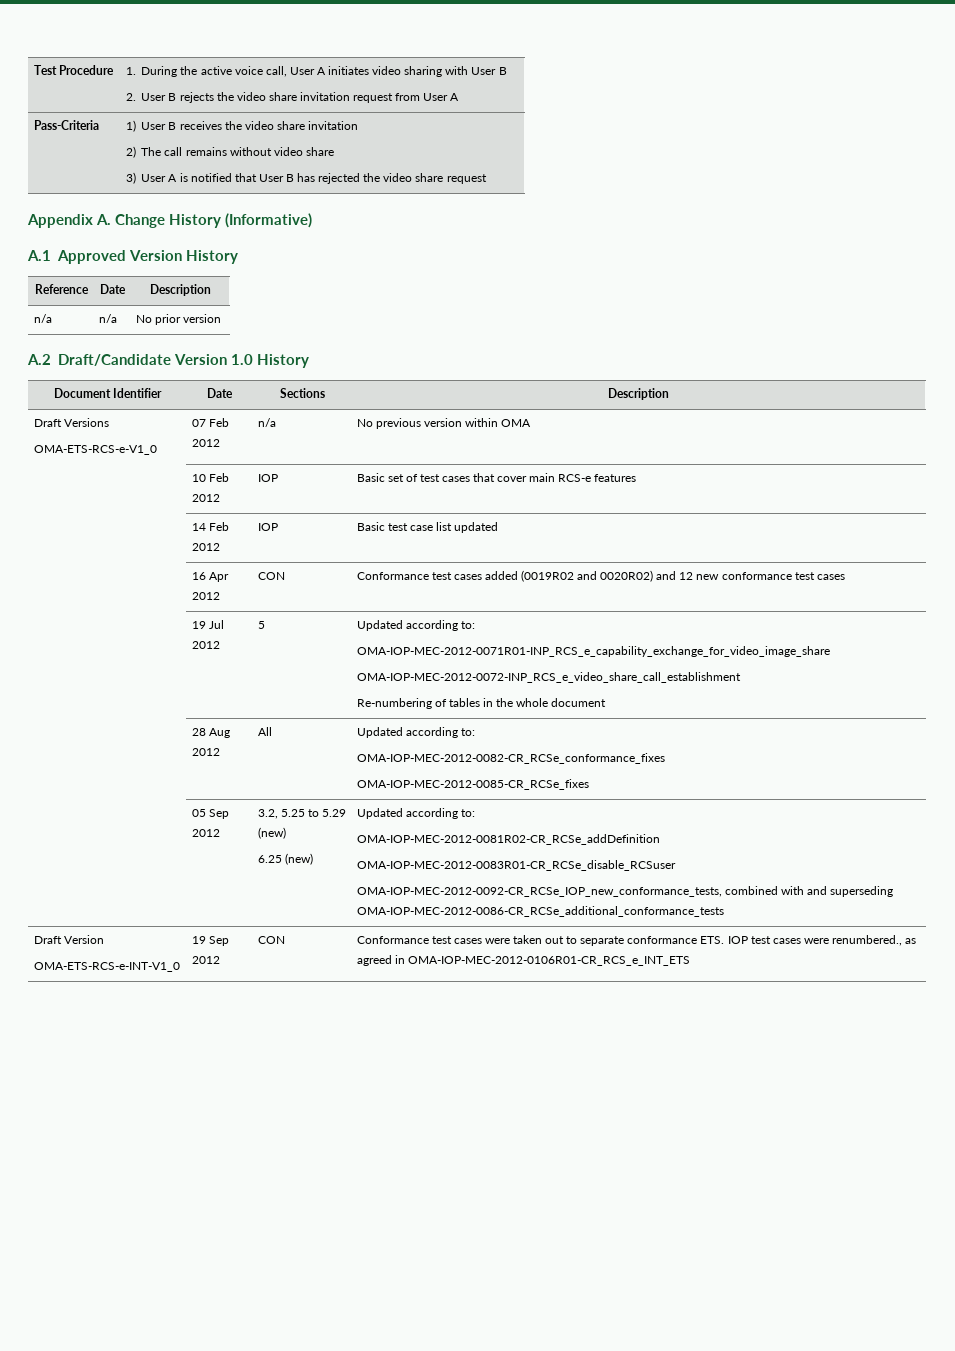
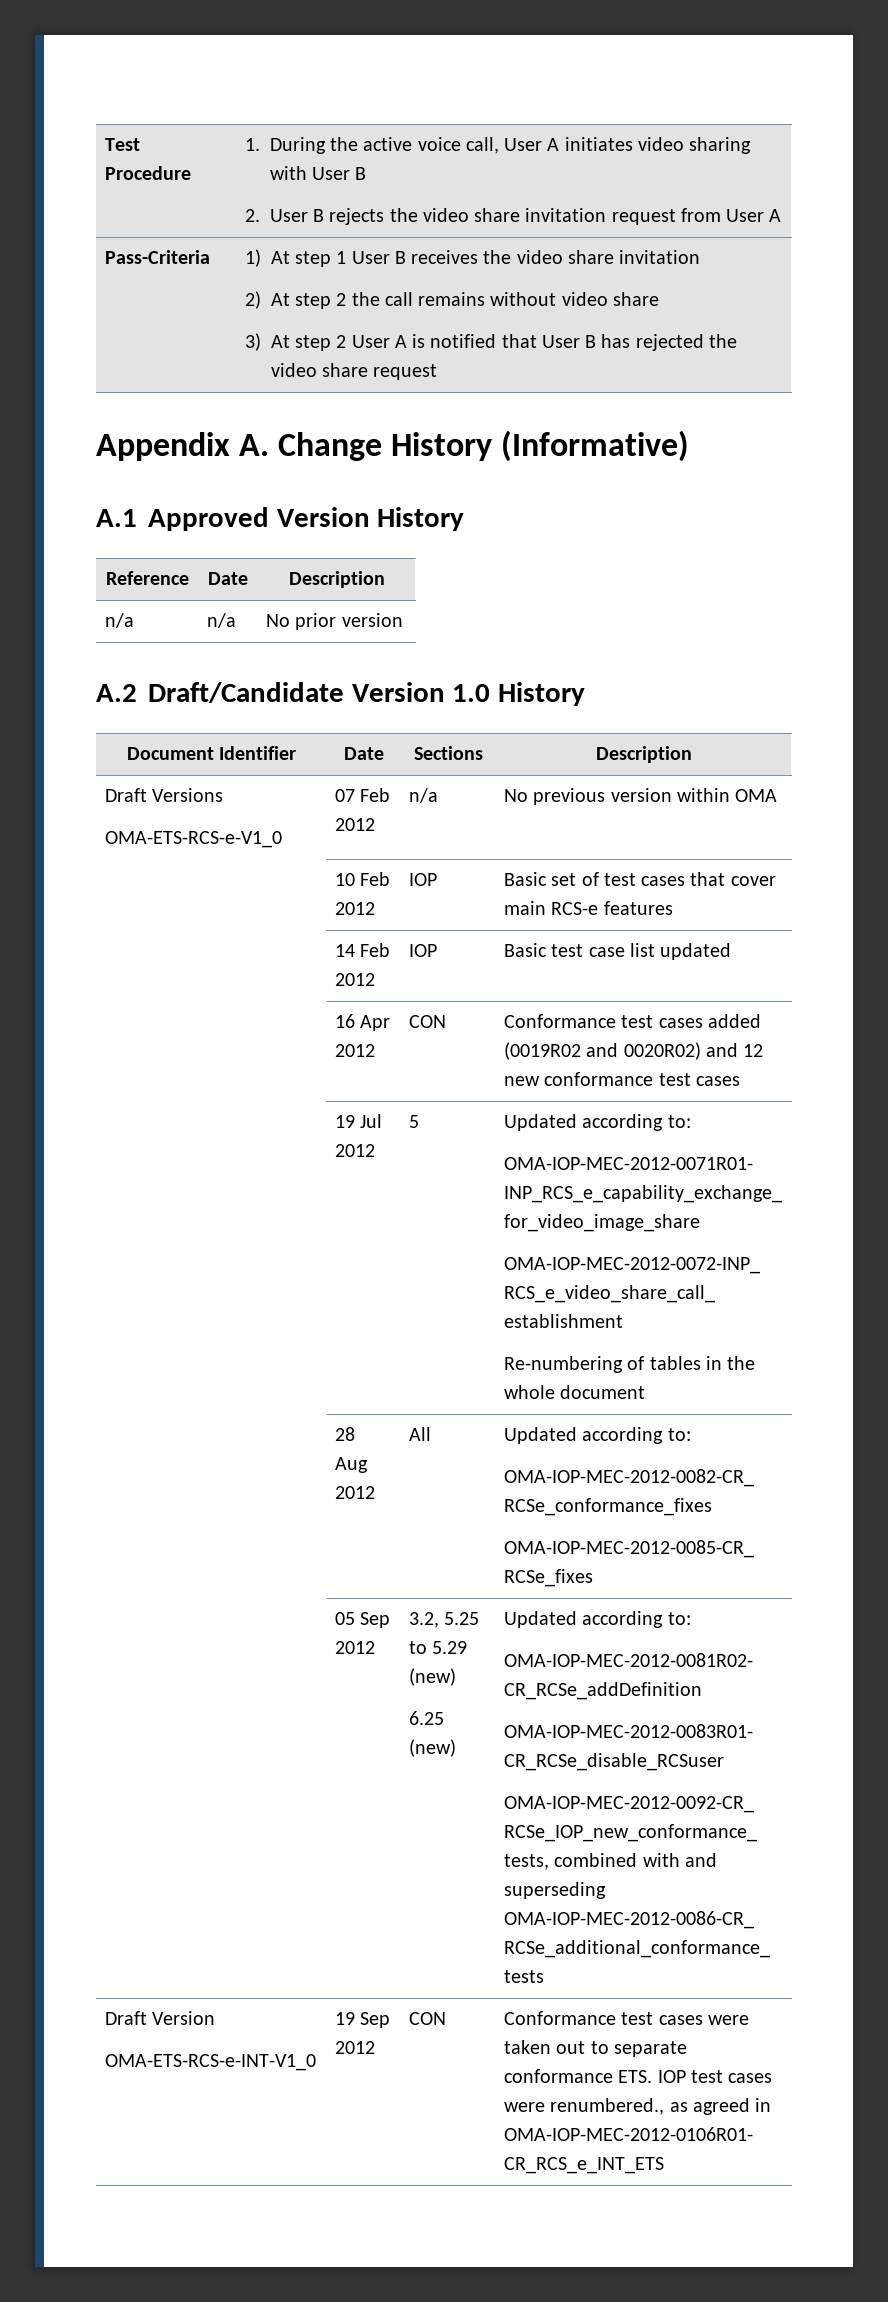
(136, 126) none -> [270,251,347,267] At step 1
[141,147,162,156] The -> [270,292,380,309] At step 2 the
(136, 178) none -> [270,335,347,351] At step 2

